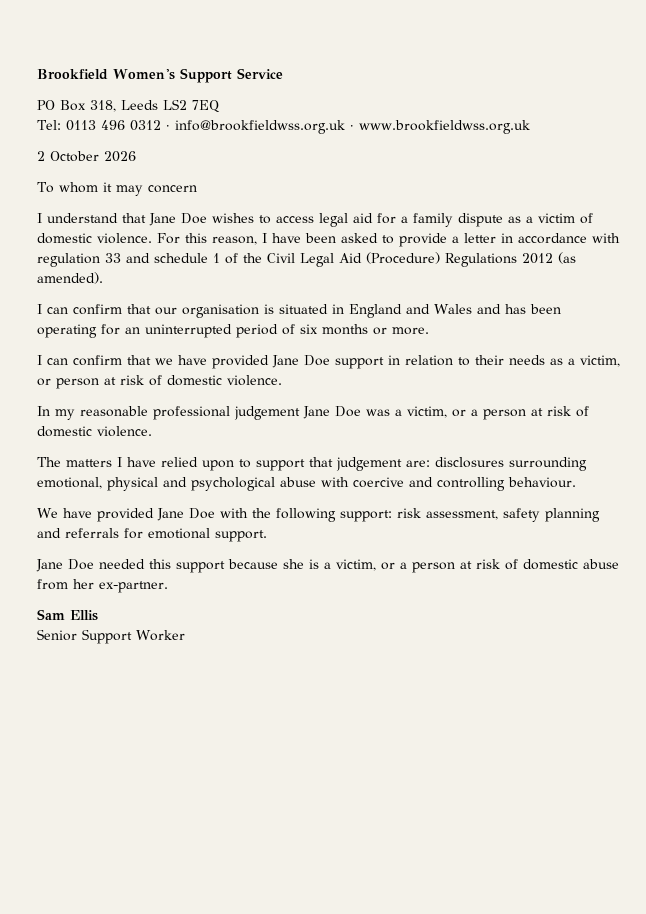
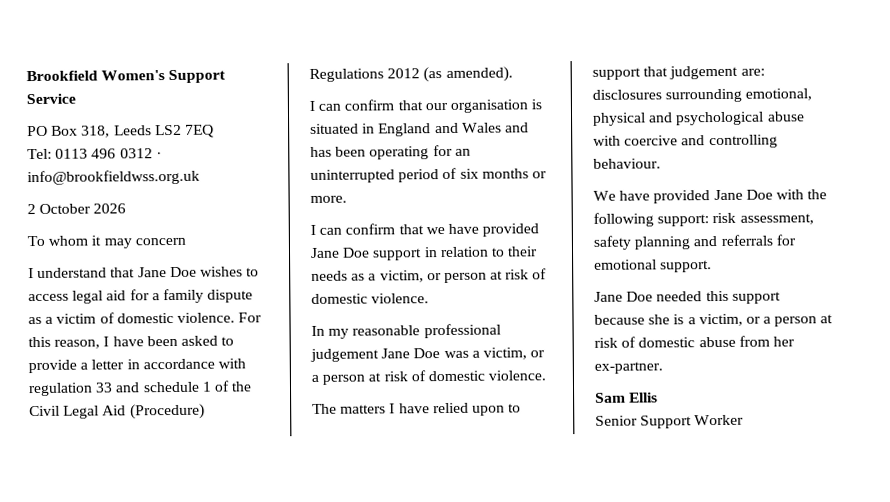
[349,120,530,134] · www.brookfieldwss.org.uk -> (200, 177) none

